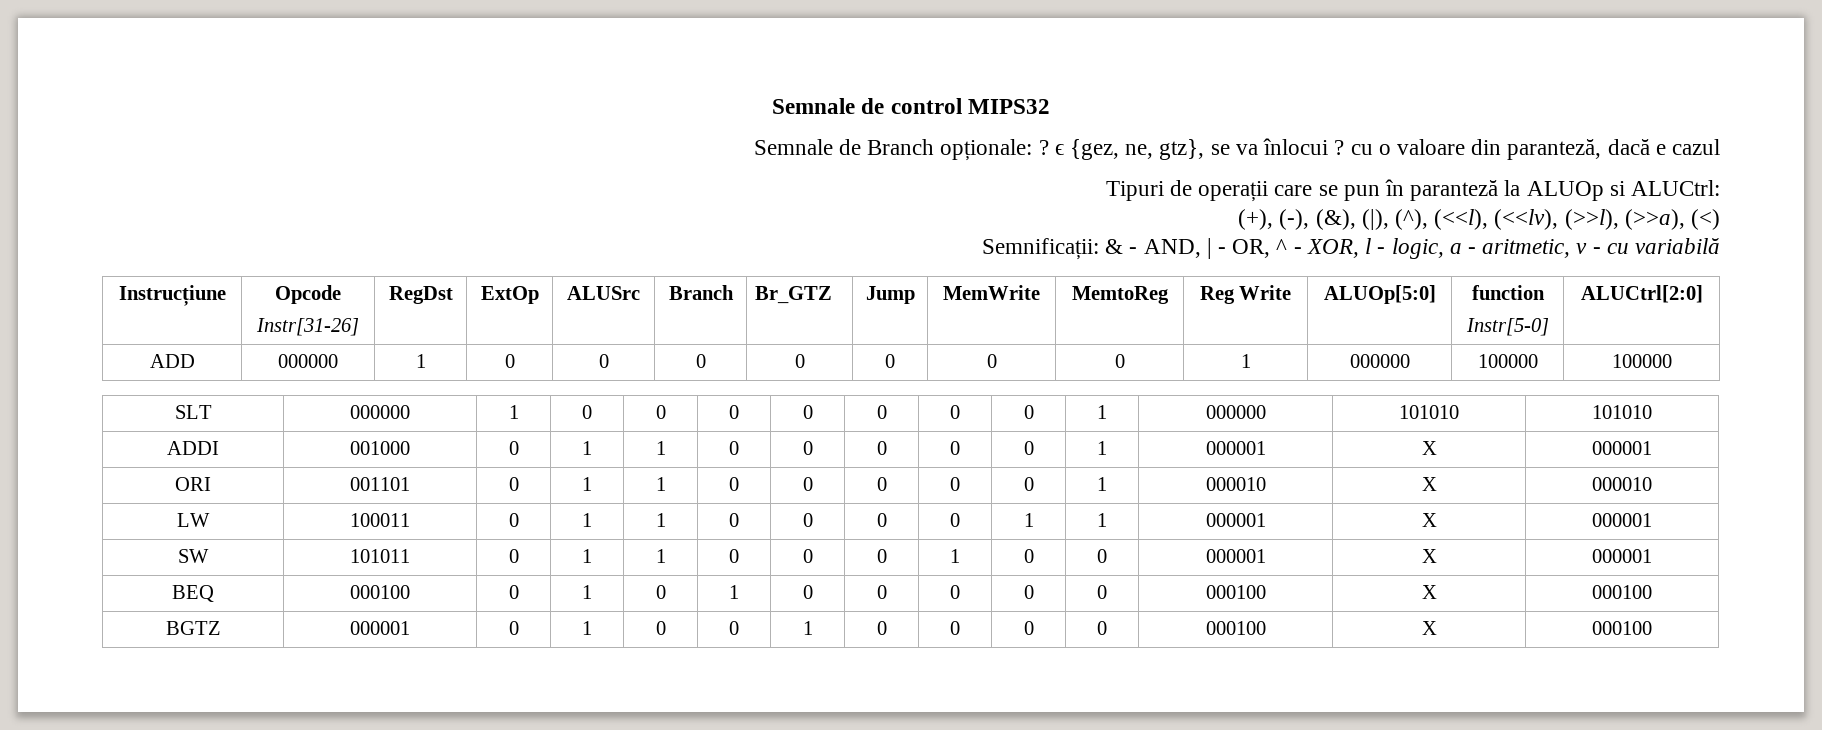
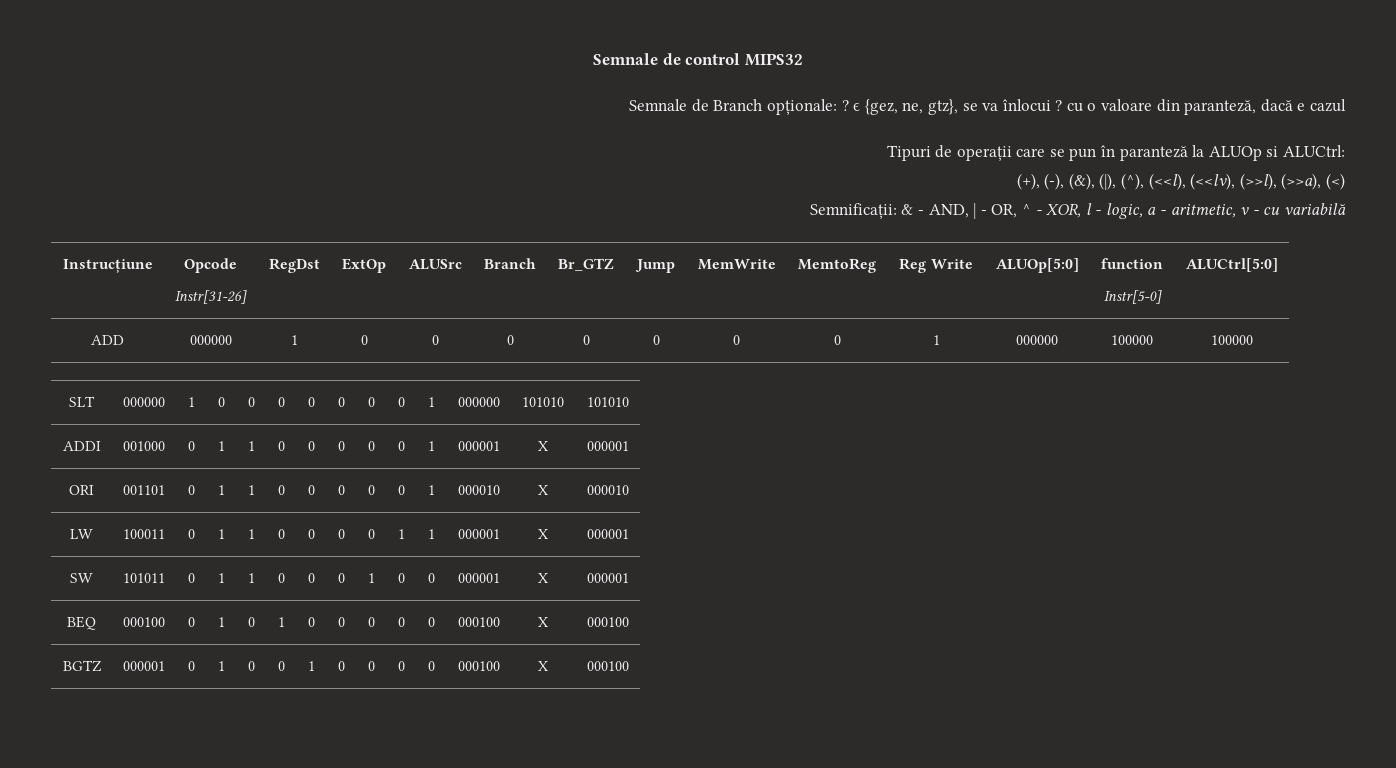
[1580,285,1703,303] ALUCtrl[2:0] -> [1185,258,1278,272] ALUCtrl[5:0]

